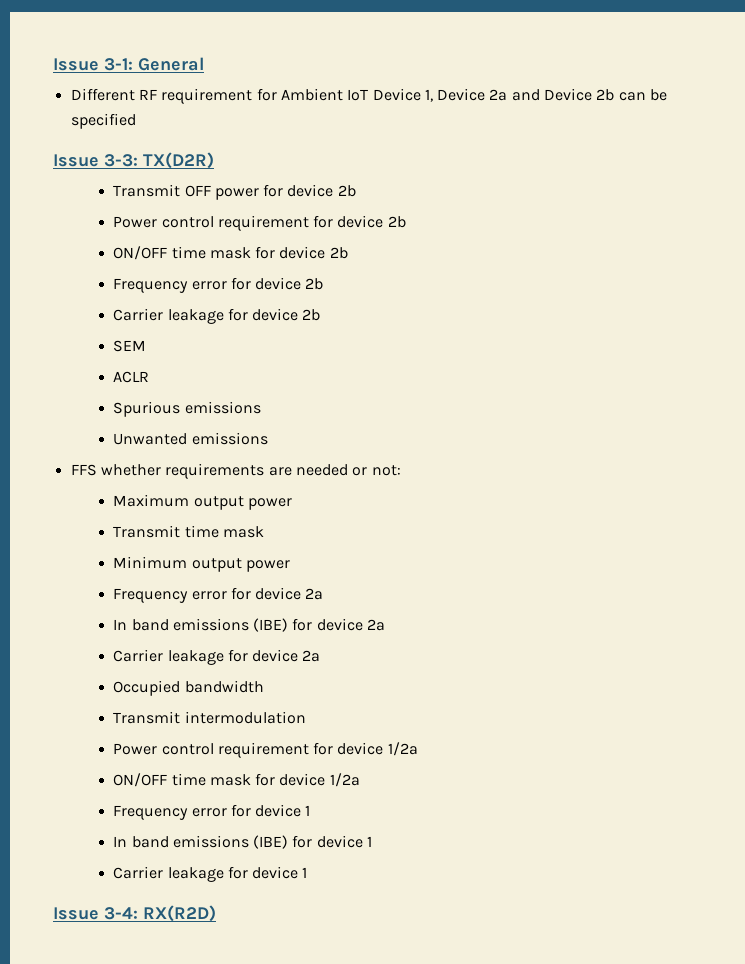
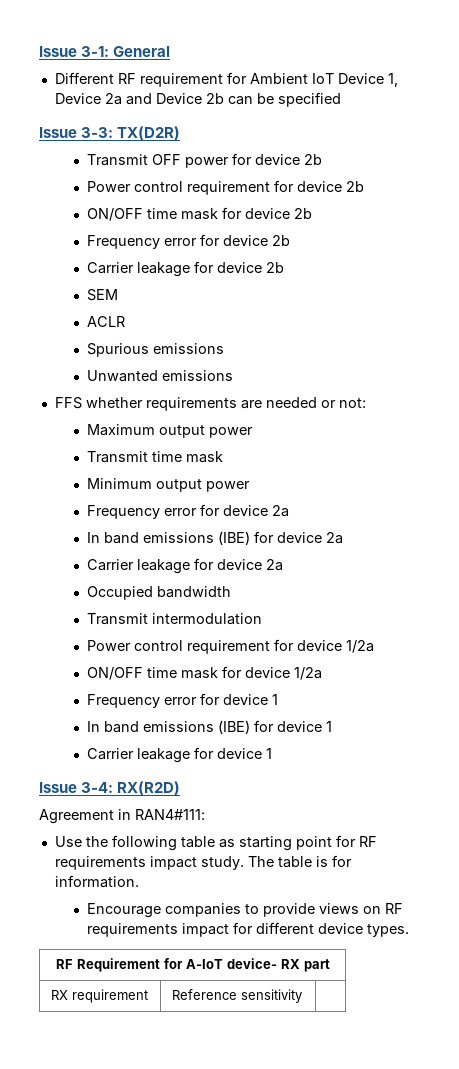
(216, 913) none -> [39,809,205,824] [54,835,377,851] [54,855,352,870] [54,875,139,888] [87,903,404,918] [87,922,410,937] [55,958,330,972] [50,989,148,1003] [171,989,302,1003] // Agreement in RAN4#111: // Use the following table as starting point for RF requirements impact study. The table is for information. // Encourage companies to provide views on RF requirements impact for different device types. // RF Requirement for A-IoT device- RX part // RX requirement | Reference sensitivity |

